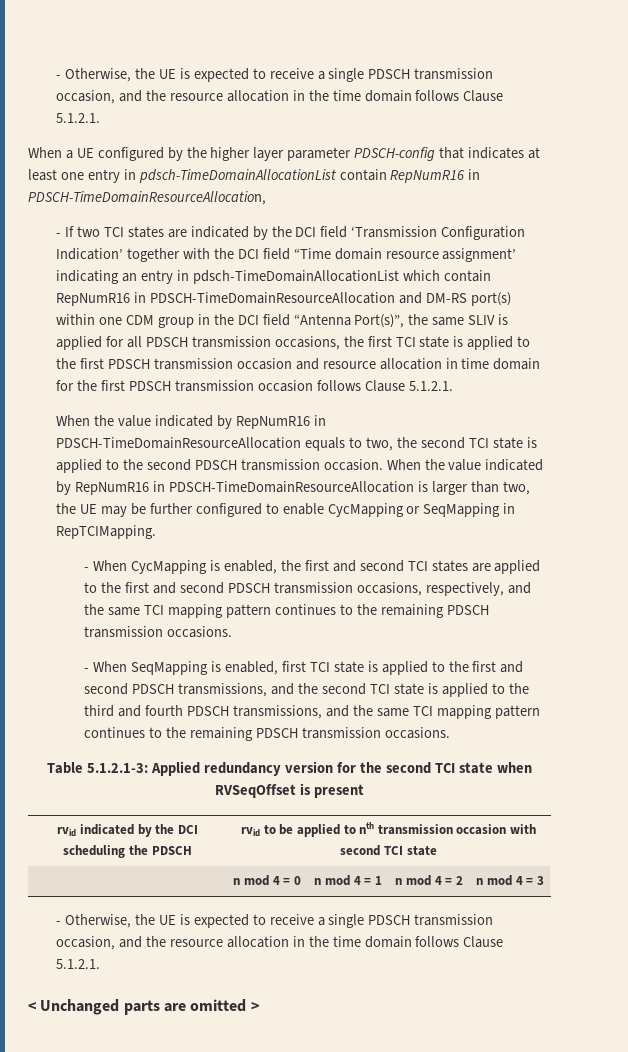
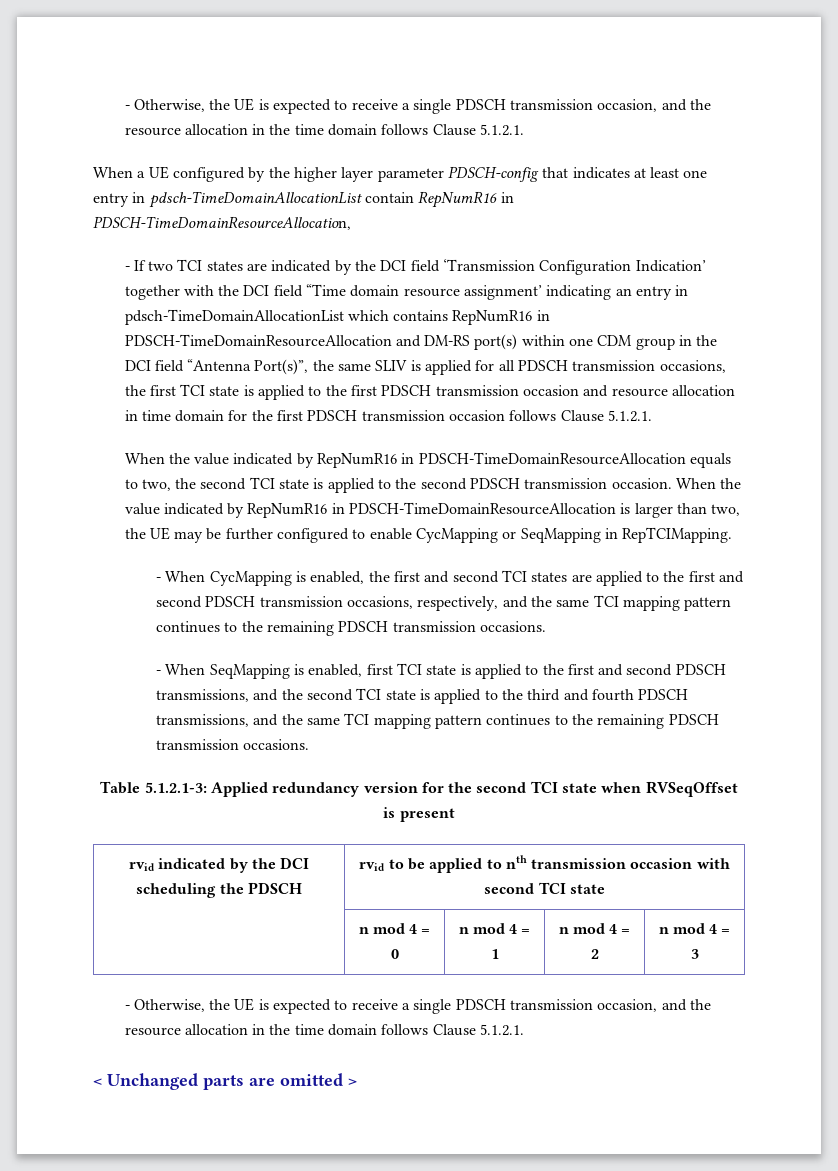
[443,270,491,282] contain -> [393,310,449,321] contains

